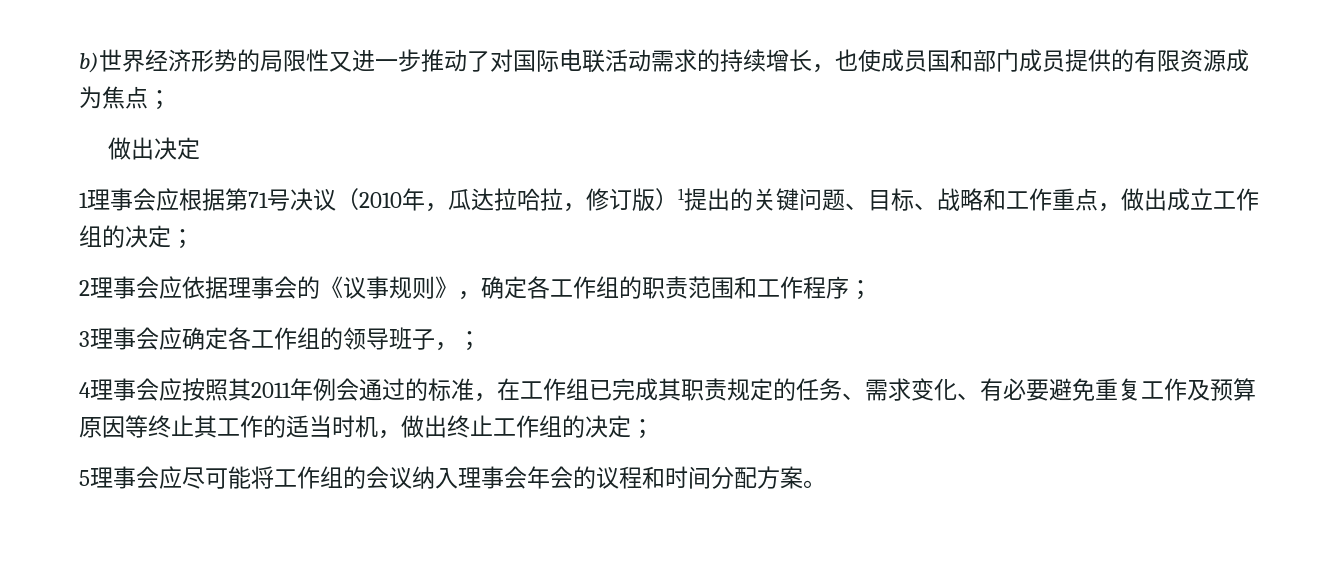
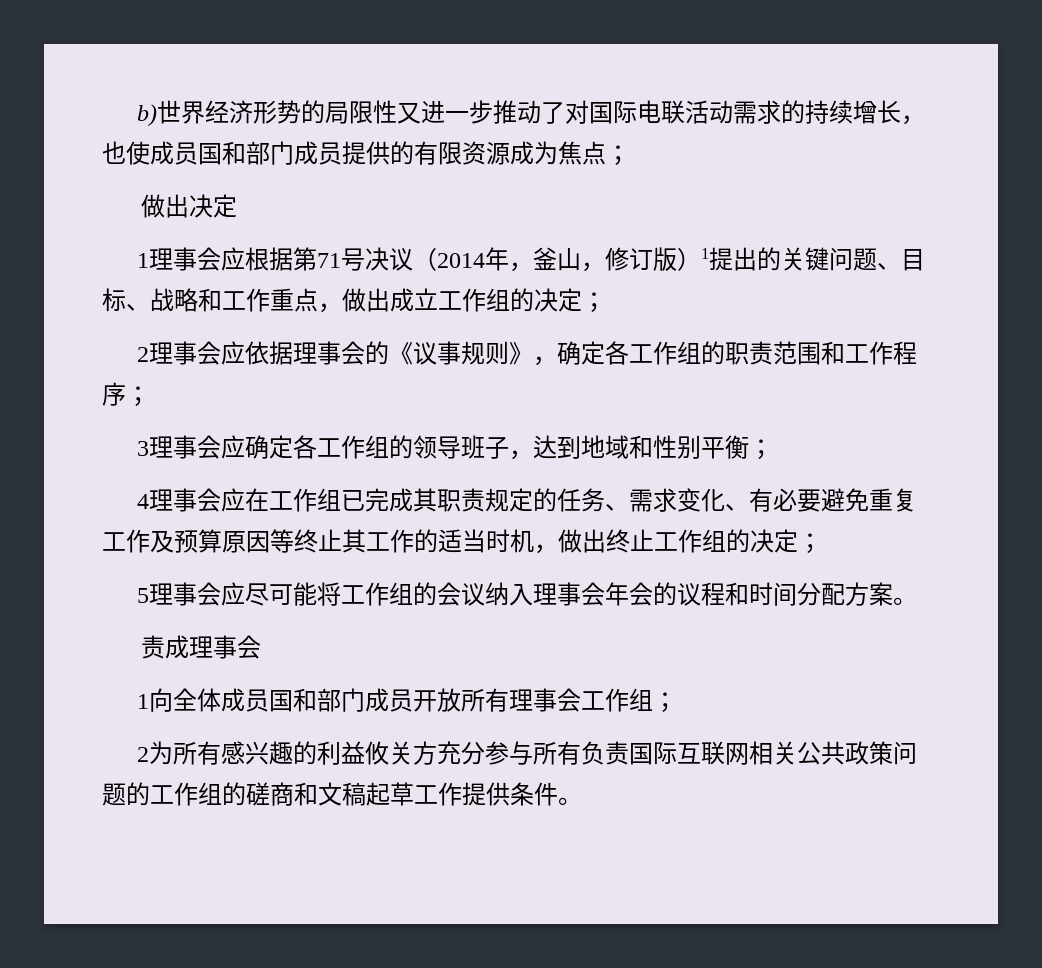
[359,188,563,212] 2010年，瓜达拉哈拉 -> [436,247,581,272] 2014年，釜山
(458, 346) none -> [532,435,749,459] 达到地域和性别平衡
[182,378,497,402] 按照其2011年例会通过的标准， -> (245, 500) none
(826, 484) none -> [141,635,262,659] [136,688,677,713] [136,741,917,765] [102,782,582,806] // 责成理事会 // 1向全体成员国和部门成员开放所有理事会工作组； // 2为所有感兴趣的利益攸关方充分参与所有负责国际互联网相关公共政策问题的工作组的磋商和文稿起草工作提供条件。

